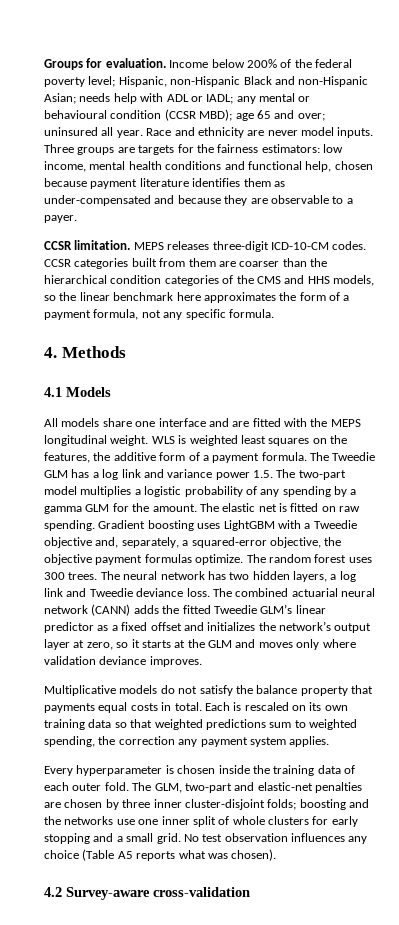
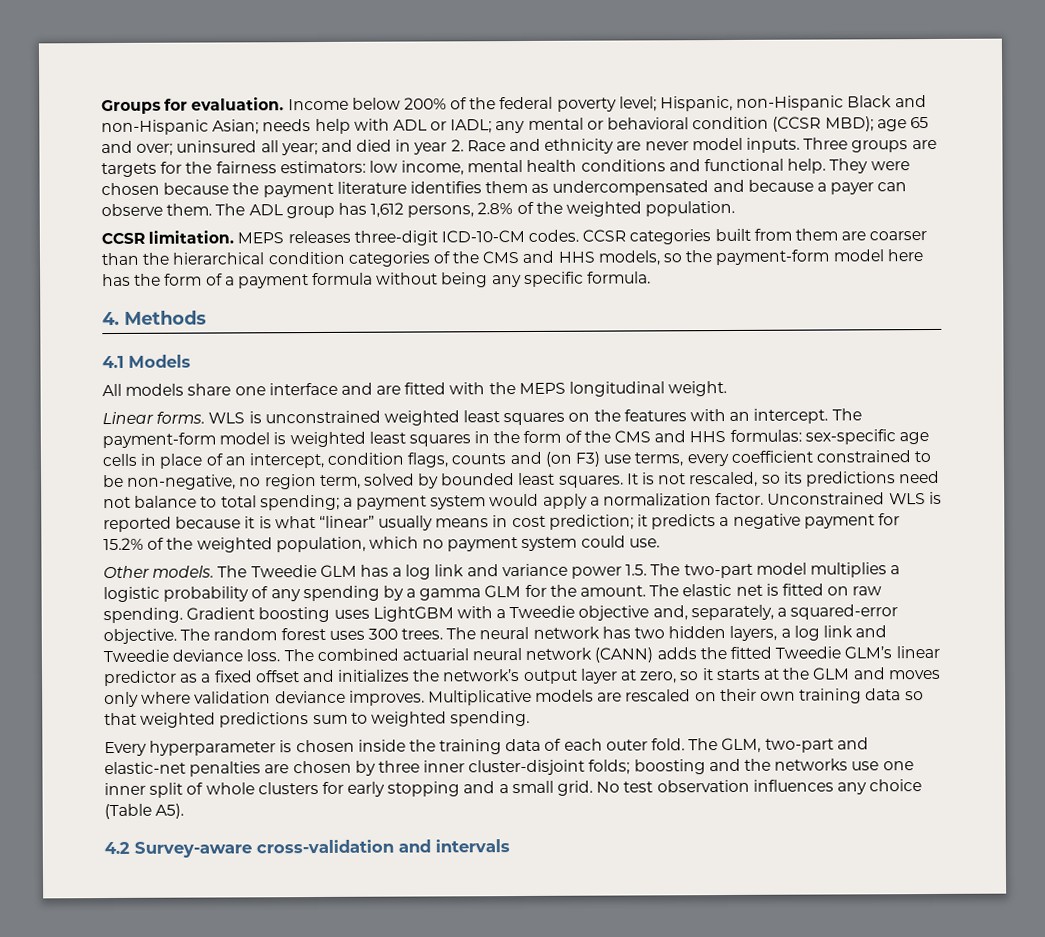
[44,110,107,119] behavioural -> [607,117,690,130] behavioral
[116,130,143,138] year. -> [280,139,464,156] year; and died in year 2.
[305,161,332,172] help, -> [787,158,910,174] help. They were
(87, 182) none -> [232,182,260,195] the
[44,195,151,206] under-compensated -> [552,180,710,196] undercompensated
[224,195,353,206] [44,215,77,223] they are observable to a payer. -> [817,182,908,195] [101,200,736,219] a payer can observe them. The ADL group has 1,612 persons, 2.8% of the weighted population.
[79,292,276,303] linear benchmark here approximates -> [715,249,923,266] [102,273,131,287] payment-form model here has
[93,309,161,320] formula, not -> [312,272,489,288] formula without being
[151,435,187,444] WLS is -> [102,410,381,425] // Linear forms. WLS is unconstrained
[44,452,307,463] features, the additive form of a payment formula. -> [623,408,862,424] [102,429,929,449] [102,450,932,469] [103,470,941,490] [103,491,942,511] [103,513,900,533] [103,535,660,553] [103,565,215,579] features with an intercept. The payment-form model is weighted least squares in the form of the CMS and HHS formulas: sex-specific age cells in place of an intercept, condition flags, counts and (on F3) use terms, every coefficient constrained to be non-negative, no region term, solved by bounded least squares. It is not rescaled, so its predictions need not balance to total spending; a payment system would apply a normalization factor. Unconstrained WLS is reported because it is what “linear” usually means in cost prediction; it predicts a negative payment for 15.2% of the weighted population, which no payment system could use. // Other models.
[269,537,342,548] [44,554,244,565] objective, the objective payment formulas optimize. -> [103,628,177,645] objective.
(202, 661) // -> (425, 698) none
[160,685,373,696] [44,702,242,713] do not satisfy the balance property that payments equal costs in total. Each is -> [597,692,623,702] are
[309,702,322,711] its -> [719,688,757,702] their
[44,736,330,747] spending, the correction any payment system applies. -> [450,710,531,727] spending.
[117,849,277,861] A5 reports what was chosen). -> [155,803,185,819] A5).
(250, 892) none -> [398,839,510,853] and intervals

